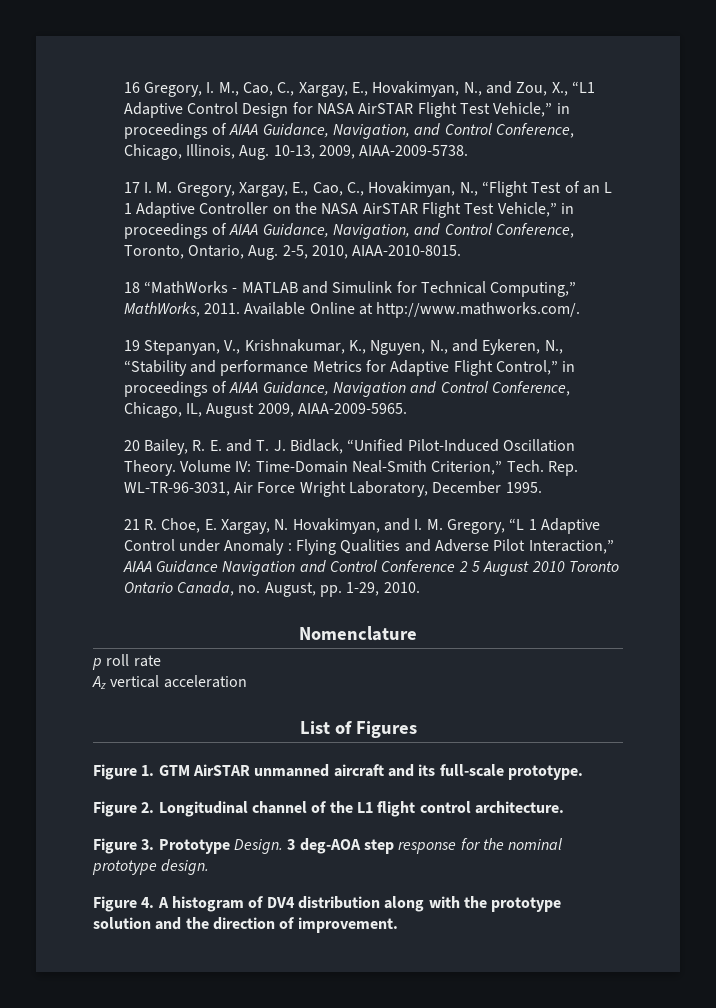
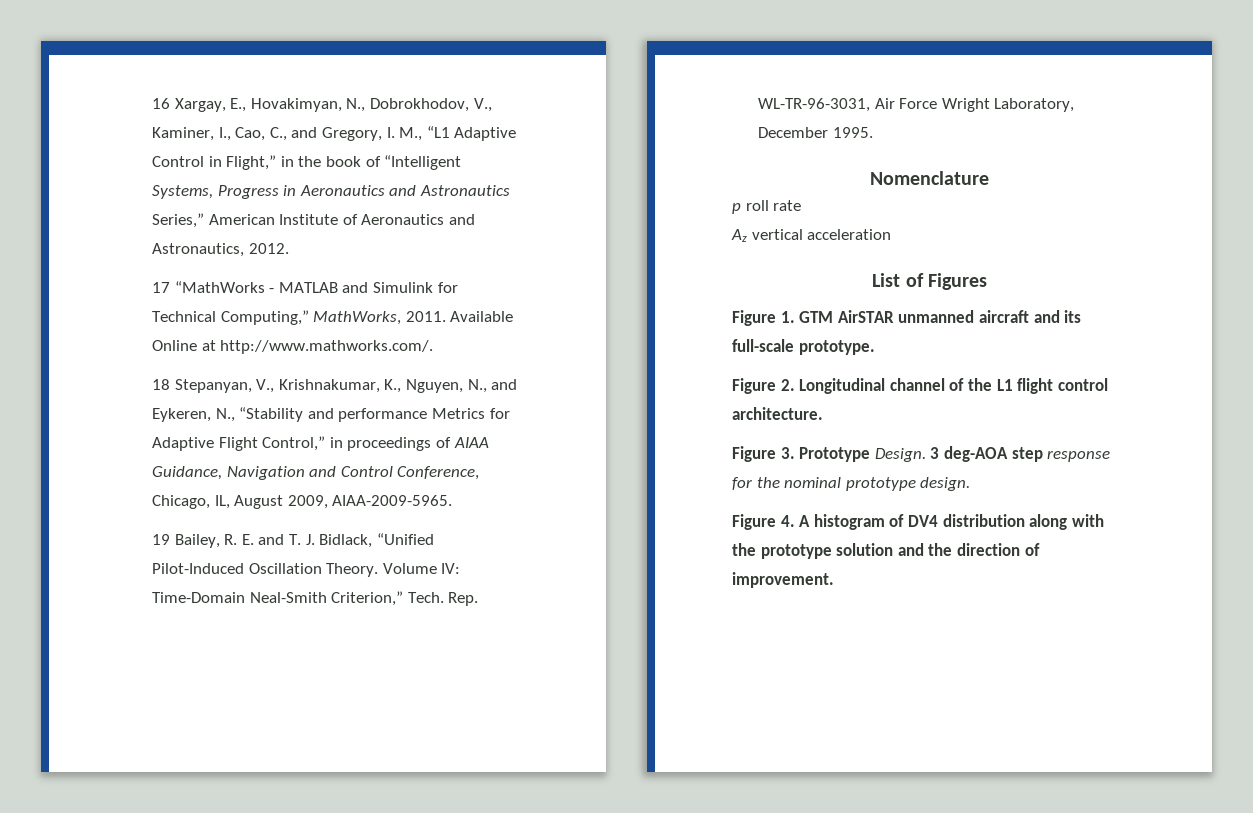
[144,81,595,97] [123,102,570,118] [123,123,575,139] [123,144,469,160] [123,181,613,197] [123,202,575,218] [123,223,575,239] [123,245,462,260] [123,282,140,293] Gregory, I. M., Cao, C., Xargay, E., Hovakimyan, N., and Zou, X., “L1 Adaptive Control Design for NASA AirSTAR Flight Test Vehicle,” in proceedings of AIAA Guidance, Navigation, and Control Conference, Chicago, Illinois, Aug. 10-13, 2009, AIAA-2009-5738. // 17 I. M. Gregory, Xargay, E., Cao, C., Hovakimyan, N., “Flight Test of an L 1 Adaptive Controller on the NASA AirSTAR Flight Test Vehicle,” in proceedings of AIAA Guidance, Navigation, and Control Conference, Toronto, Ontario, Aug. 2-5, 2010, AIAA-2010-8015. // 18 -> [174,98,492,112] [151,126,517,141] [151,155,462,170] [151,185,510,199] [151,213,475,228] [151,243,289,257] [151,282,170,293] Xargay, E., Hovakimyan, N., Dobrokhodov, V., Kaminer, I., Cao, C., and Gregory, I. M., “L1 Adaptive Control in Flight,” in the book of “Intelligent Systems, Progress in Aeronautics and Astronautics Series,” American Institute of Aeronautics and Astronautics, 2012. // 17
[123,340,140,351] 19 -> [151,379,170,390] 18
[123,440,140,451] 20 -> [151,534,170,545] 19
[123,518,600,534] [123,539,614,555] [122,560,620,576] [123,581,420,597] // 21 R. Choe, E. Xargay, N. Hovakimyan, and I. M. Gregory, “L 1 Adaptive Control under Anomaly : Flying Qualities and Adverse Pilot Interaction,” AIAA Guidance Navigation and Control Conference 2 5 August 2010 Toronto Ontario Canada, no. August, pp. 1-29, 2010. -> (873, 132) none

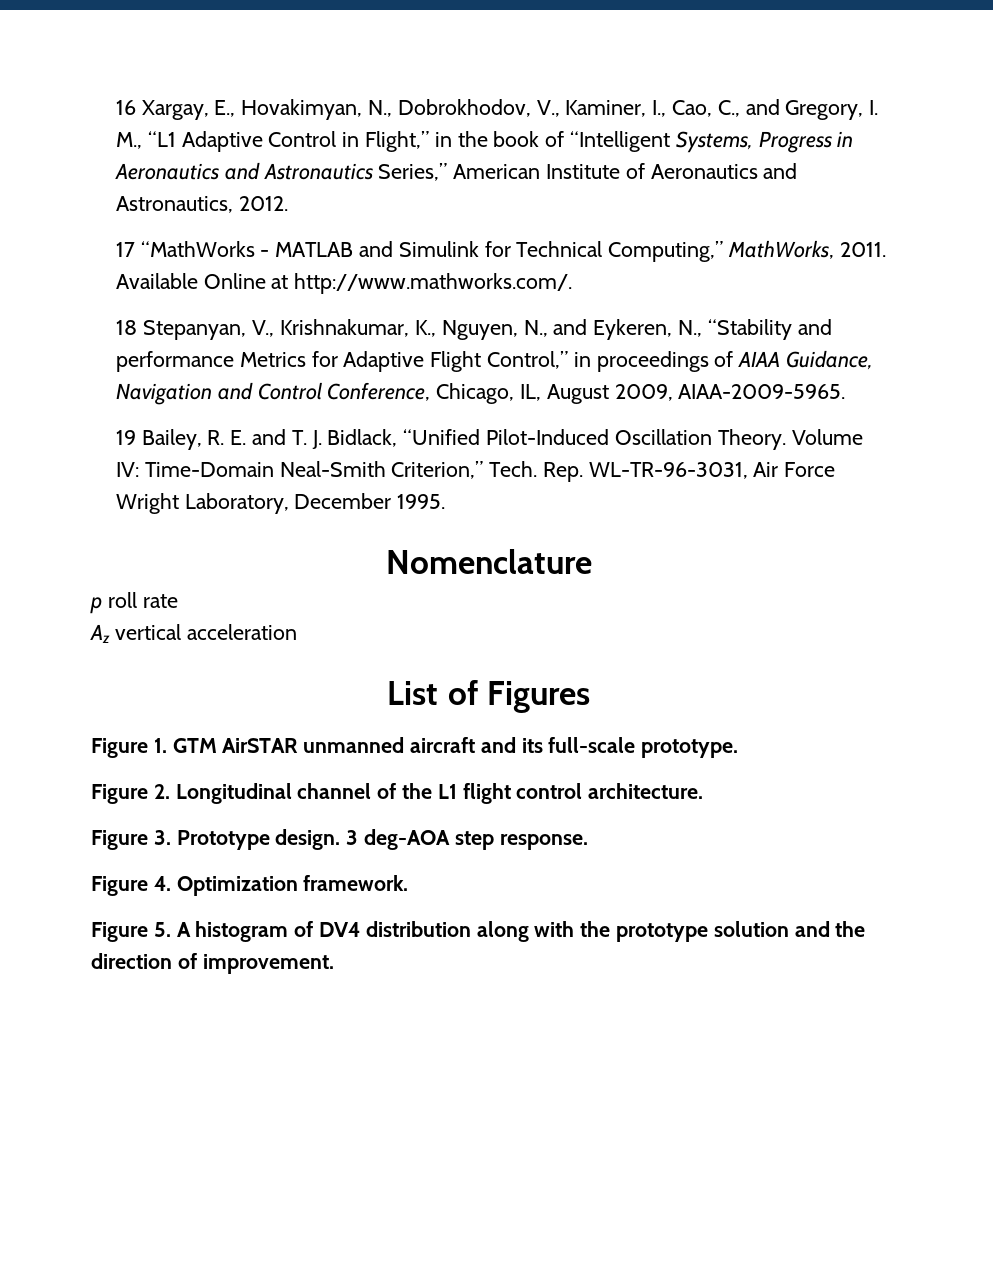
[874,448,926,462] Design. -> [275,829,341,850] design.
[1047,450,1111,462] [732,477,971,491] [732,514,795,530] response for the nominal prototype design. // Figure 4. -> [499,834,588,850] [91,875,409,896] [91,922,171,942] response. // Figure 4. Optimization framework. // Figure 5.

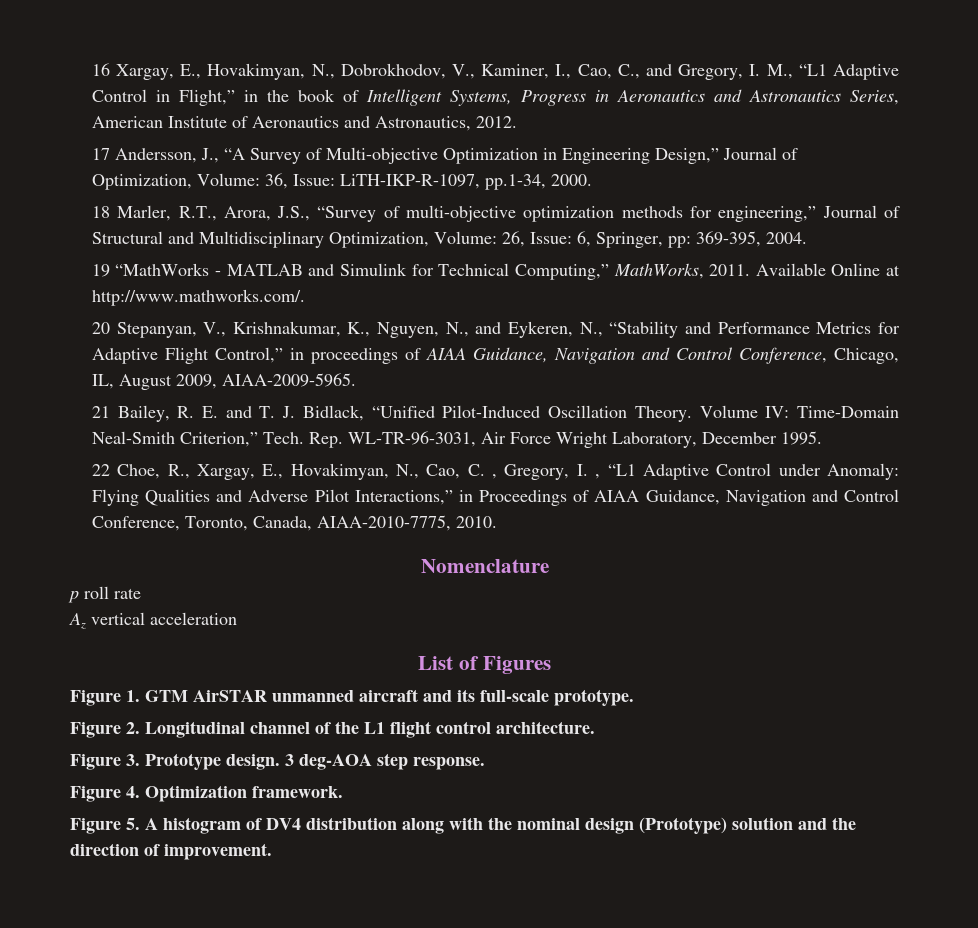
[569,131,670,152] “Intelligent -> [365,89,442,106] Intelligent
[378,163,448,181] Series,” -> [850,90,900,105] Series,
(135, 249) none -> [114,147,798,164] [91,173,592,190] [91,205,900,222] [91,231,807,248] [91,264,110,277] Andersson, J., “A Survey of Multi-objective Optimization in Engineering Design,” Journal of Optimization, Volume: 36, Issue: LiTH-IKP-R-1097, pp.1-34, 2000. // 18 Marler, R.T., Arora, J.S., “Survey of multi-objective optimization methods for engineering,” Journal of Structural and Multidisciplinary Optimization, Volume: 26, Issue: 6, Springer, pp: 369-395, 2004. // 19
[115,320,137,335] 18 -> [91,322,110,334] 20
[115,351,234,372] performance -> [717,322,810,334] Performance
[115,430,136,445] 19 -> [91,406,110,418] 21
(446, 501) none -> [91,463,899,480] [91,489,900,506] [91,515,497,531] // 22 Choe, R., Xargay, E., Hovakimyan, N., Cao, C. , Gregory, I. , “L1 Adaptive Control under Anomaly: Flying Qualities and Adverse Pilot Interactions,” in Proceedings of AIAA Guidance, Navigation and Control Conference, Toronto, Canada, AIAA-2010-7775, 2010.
[616,923,709,942] prototype -> [517,817,727,834] nominal design (Prototype)

